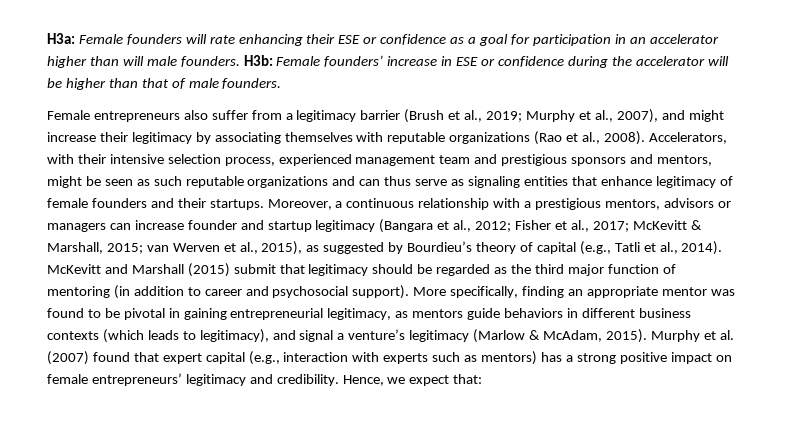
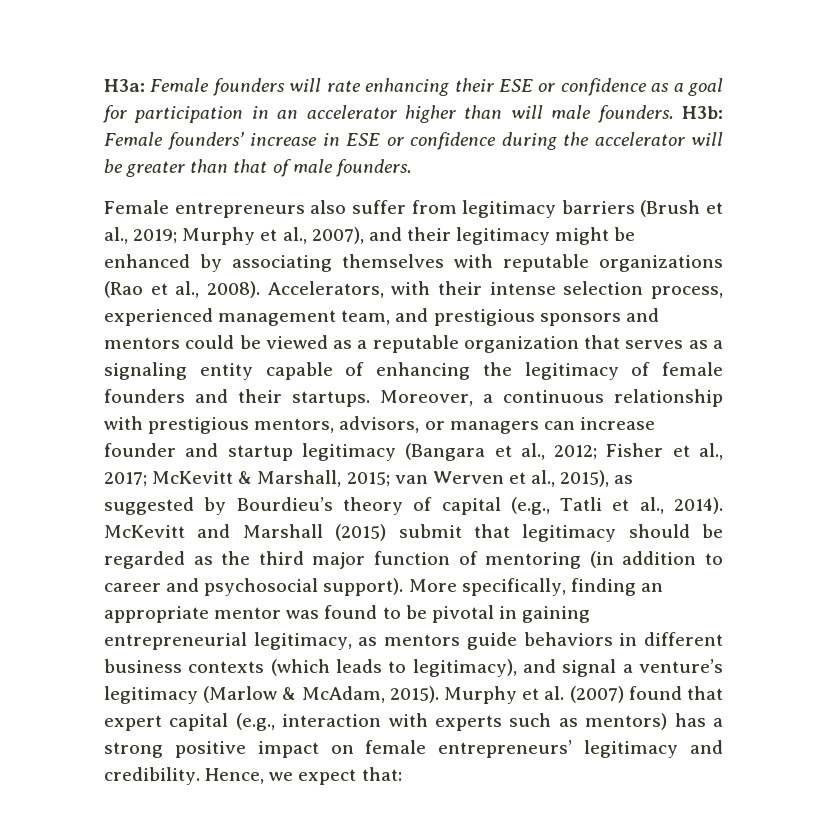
[65,78,106,90] higher -> [126,161,186,177] greater
[285,110,401,122] a legitimacy barrier -> [462,200,635,218] legitimacy barriers
[688,110,724,122] [47,132,192,144] might increase their legitimacy -> [406,227,636,245] [104,254,190,268] their legitimacy might be enhanced
[109,154,164,164] intensive -> [489,282,556,295] intense
[439,155,471,164] team -> [341,310,391,325] team,
[656,155,712,166] [47,176,652,188] mentors, might be seen as such reputable organizations and can thus serve as signaling entities that enhance -> [104,335,723,353] [104,362,512,380] mentors could be viewed as a reputable organization that serves as a signaling entity capable of enhancing the
[524,201,532,208] a -> (143, 423) none
[663,198,714,208] advisors -> [339,416,420,433] advisors,

